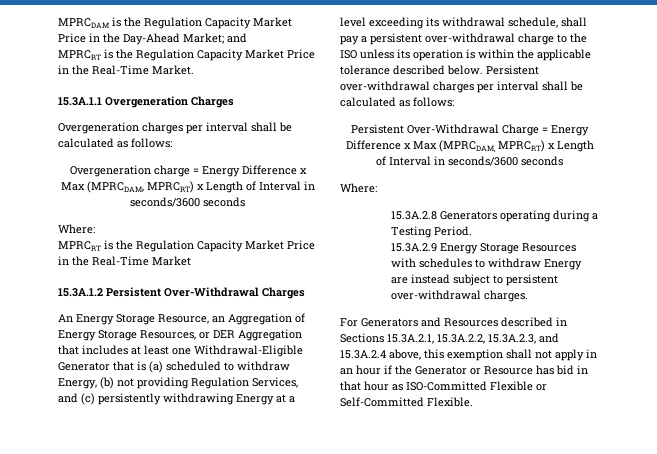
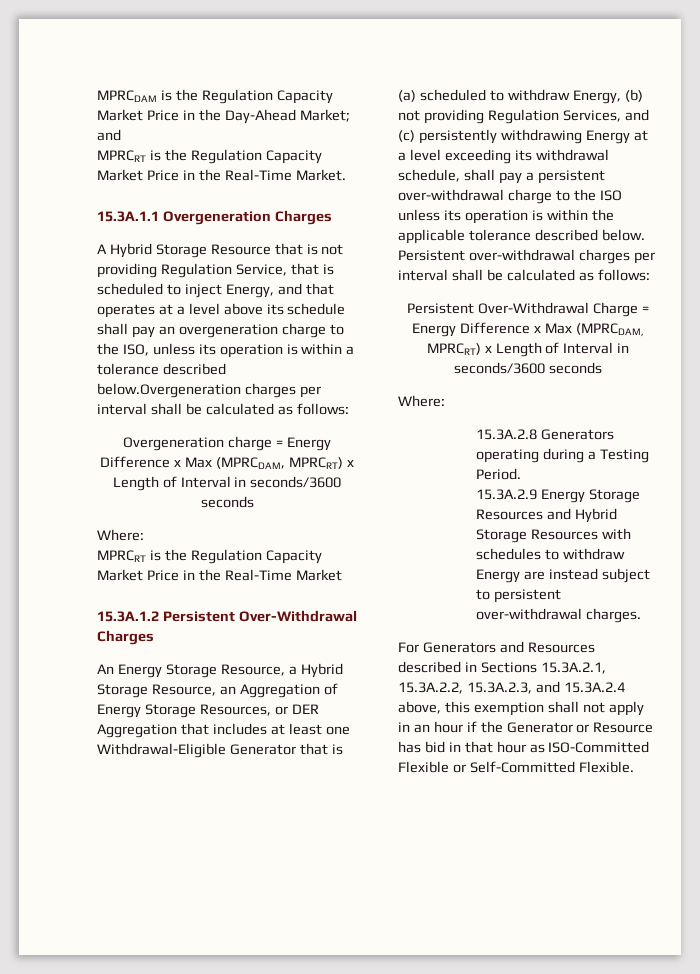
[58,122,139,134] Overgeneration -> [97,243,344,258] [97,263,334,278] [97,283,334,298] [97,303,346,318] [97,323,344,338] [97,343,355,358] [97,363,226,375] [97,383,241,398] A Hybrid Storage Resource that is not providing Regulation Service, that is scheduled to inject Energy, and that operates at a level above its schedule shall pay an overgeneration charge to the ISO, unless its operation is within a tolerance described below.Overgeneration
(209, 319) none -> [288,663,343,678] [97,684,216,698] a Hybrid Storage Resource,
(576, 247) none -> [546,508,617,523] [476,529,598,543] and Hybrid Storage Resources

